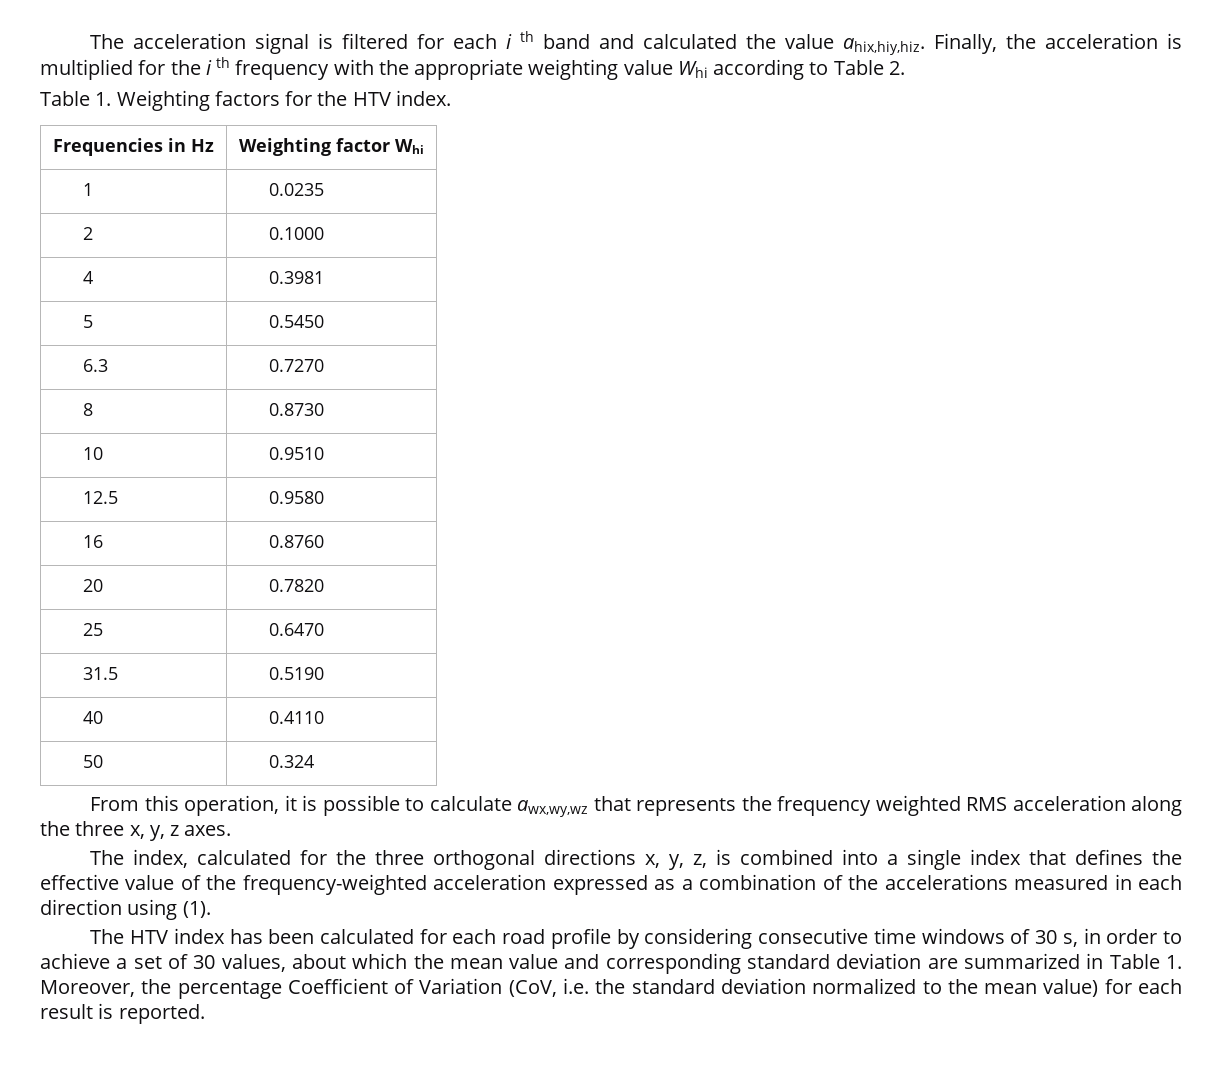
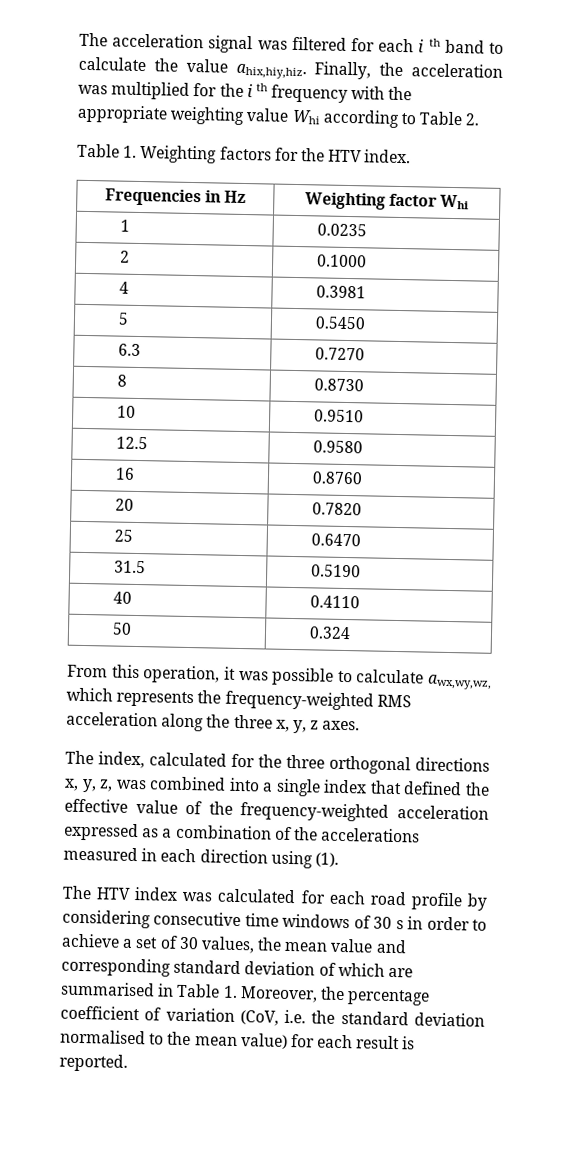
[318,33,334,49] is -> [257,40,288,50] was
[599,34,738,49] and calculated -> [488,42,504,54] [78,56,147,72] to calculate
[1167,33,1182,49] is -> [78,84,108,95] was
[302,795,318,811] is -> [238,670,269,681] was
[517,795,961,817] awx,wy,wz that represents the frequency weighted -> [427,674,492,690] [66,687,374,711] awx,wy,wz, which represents the frequency-weighted
[716,849,732,865] is -> [115,779,147,790] was
[1075,849,1144,865] defines -> [403,781,463,796] defined
[229,929,315,944] has been -> [182,891,213,902] was
[1062,933,1078,947] s, -> [395,920,404,930] s
[291,953,408,969] about which -> (255, 945) none
[927,953,1081,969] are summarized -> [318,962,413,978] [61,981,155,997] of which are summarised
[287,978,503,994] Coefficient of Variation -> [60,1005,235,1022] coefficient of variation
[812,978,917,994] normalized -> [60,1029,146,1045] normalised

